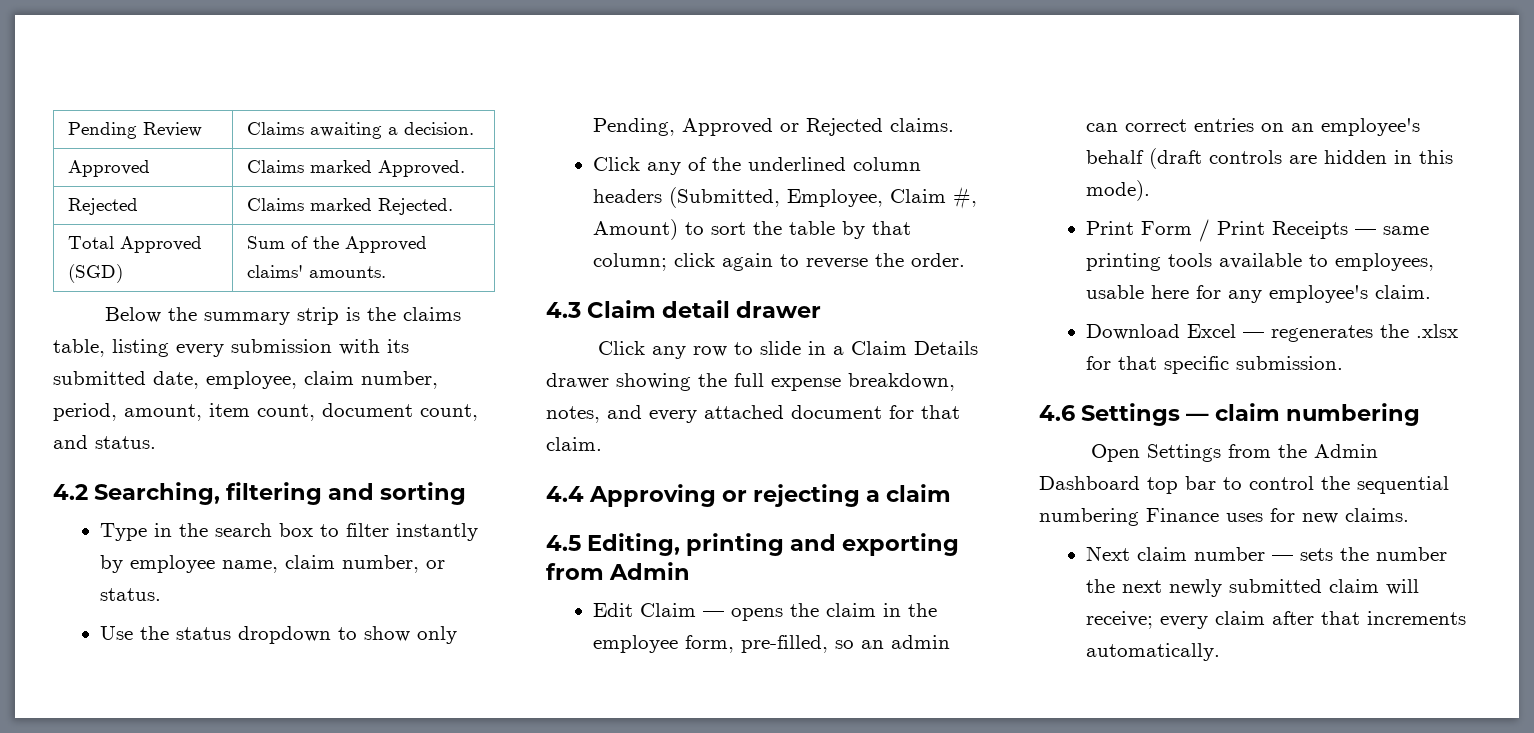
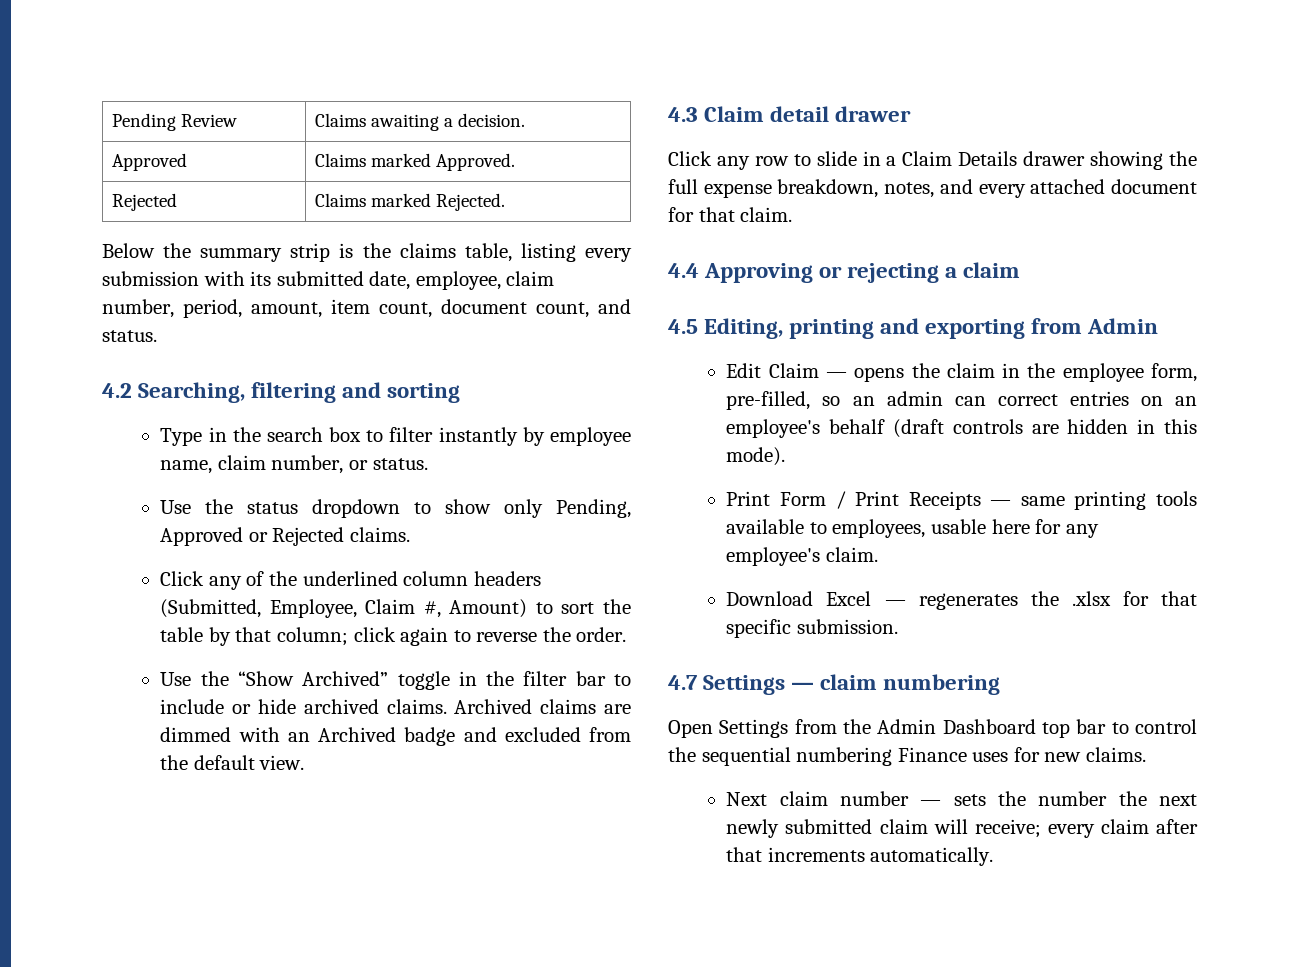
[68,236,203,253] [68,264,124,283] [247,236,428,253] [247,265,387,278] // Total Approved (SGD) | Sum of the Approved claims' amounts. -> (505, 202) none
(966, 260) none -> [160,671,632,690] [160,699,631,714] [160,727,631,746] [160,755,305,770] // Use the “Show Archived” toggle in the filter bar to include or hide archived claims. Archived claims are dimmed with an Archived badge and excluded from the default view.
[1039,405,1075,421] 4.6 -> [668,675,698,690] 4.7

